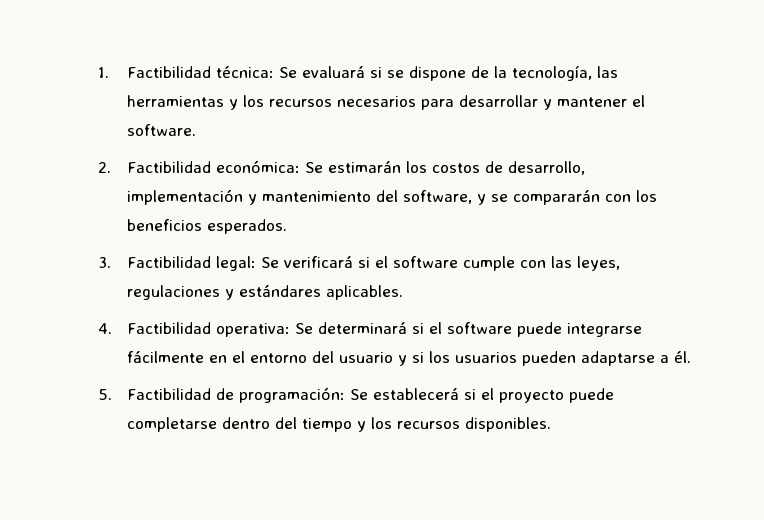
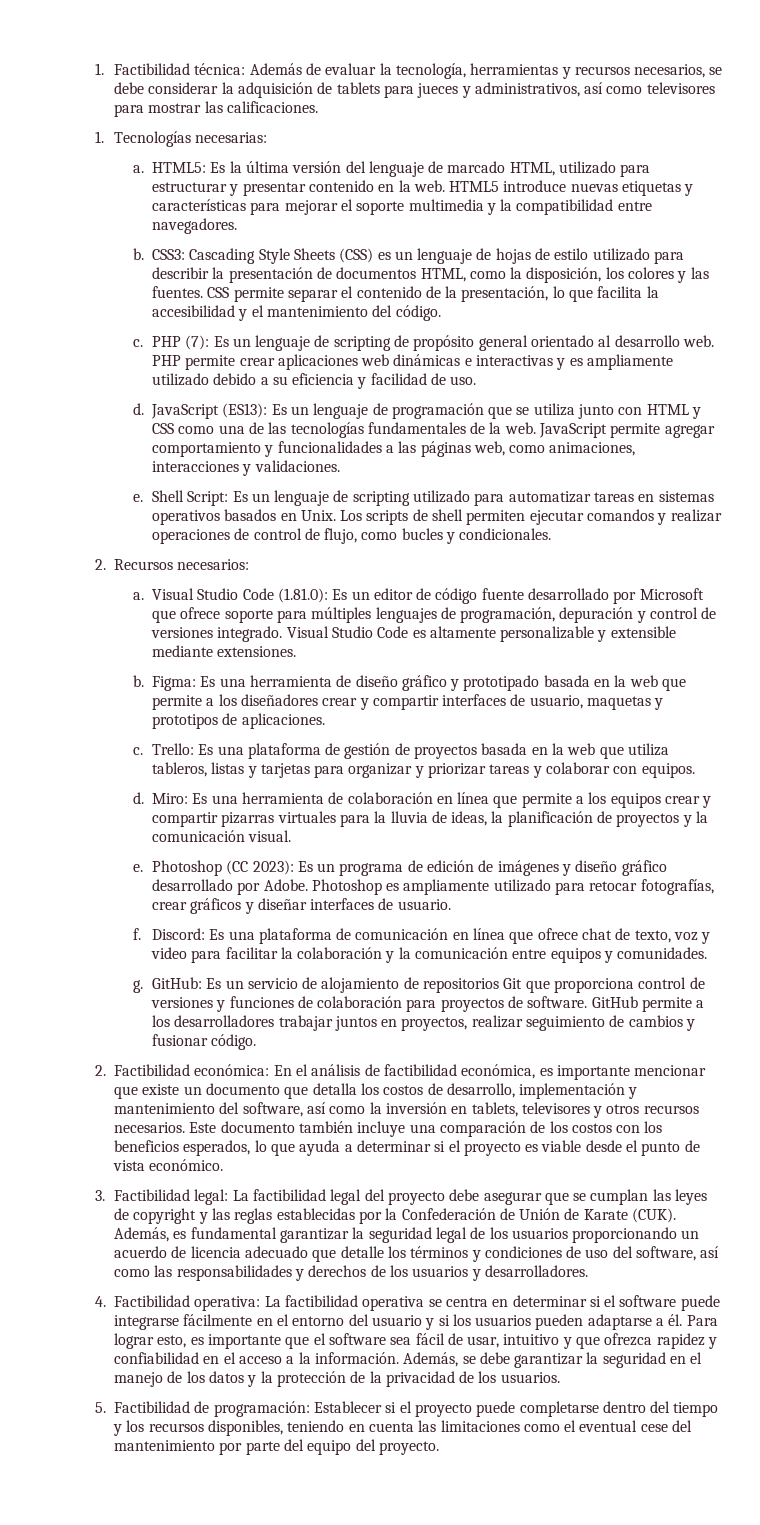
[279,65,619,81] [127,95,646,110] [127,124,197,136] [98,160,402,173] Se evaluará si se dispone de la tecnología, las herramientas y los recursos necesarios para desarrollar y mantener el software. // 2. Factibilidad económica: Se estimarán -> [249,63,723,79] [113,82,715,98] [113,101,318,117] [94,131,268,147] [132,161,651,177] [151,180,694,196] [151,199,652,215] [151,218,237,234] [132,248,685,264] [151,267,709,283] [151,286,659,302] [151,305,441,321] [132,335,715,351] [151,354,674,370] [151,373,477,389] [132,403,702,419] [151,422,715,438] [151,441,636,457] [151,460,340,476] [132,490,714,506] [151,509,722,525] [151,528,552,544] [94,559,250,570] [132,588,704,604] [151,607,717,623] [150,626,676,642] [151,645,297,657] [132,675,687,691] [151,694,664,710] [151,713,325,729] [132,743,670,759] [151,762,695,778] [132,792,712,808] [151,811,709,827] [151,830,292,842] [132,860,667,876] [151,879,714,895] [151,898,451,914] [132,928,711,944] [150,947,708,963] [132,977,705,993] [150,996,705,1012] [151,1015,696,1031] [151,1034,257,1050] [94,1064,707,1080] [113,1083,357,1099] Además de evaluar la tecnología, herramientas y recursos necesarios, se debe considerar la adquisición de tablets para jueces y administrativos, así como televisores para mostrar las calificaciones. // 1. Tecnologías necesarias: // a. HTML5: Es la última versión del lenguaje de marcado HTML, utilizado para estructurar y presentar contenido en la web. HTML5 introduce nuevas etiquetas y características para mejorar el soporte multimedia y la compatibilidad entre navegadores. // b. CSS3: Cascading Style Sheets (CSS) es un lenguaje de hojas de estilo utilizado para describir la presentación de documentos HTML, como la disposición, los colores y las fuentes. CSS permite separar el contenido de la presentación, lo que facilita la accesibilidad y el mantenimiento del código. // c. PHP (7): Es un lenguaje de scripting de propósito general orientado al desarrollo web. PHP permite crear aplicaciones web dinámicas e interactivas y es ampliamente utilizado debido a su eficiencia y facilidad de uso. // d. JavaScript (ES13): Es un lenguaje de programación que se utiliza junto con HTML y CSS como una de las tecnologías fundamentales de la web. JavaScript permite agregar comportamiento y funcionalidades a las páginas web, como animaciones, interacciones y validaciones. // e. Shell Script: Es un lenguaje de scripting utilizado para automatizar tareas en sistemas operativos basados en Unix. Los scripts de shell permiten ejecutar comandos y realizar operaciones de control de flujo, como bucles y condicionales. // 2. Recursos necesarios: // a. Visual Studio Code (1.81.0): Es un editor de código fuente desarrollado por Microsoft que ofrece soporte para múltiples lenguajes de programación, depuración y control de versiones integrado. Visual Studio Code es altamente personalizable y extensible mediante extensiones. // b. Figma: Es una herramienta de diseño gráfico y prototipado basada en la web que permite a los diseñadores crear y compartir interfaces de usuario, maquetas y prototipos de aplicaciones. // c. Trello: Es una plataforma de gestión de proyectos basada en la web que utiliza tableros, listas y tarjetas para organizar y priorizar tareas y colaborar con equipos. // d. Miro: Es una herramienta de colaboración en línea que permite a los equipos crear y compartir pizarras virtuales para la lluvia de ideas, la planificación de proyectos y la comunicación visual. // e. Photoshop (CC 2023): Es un programa de edición de imágenes y diseño gráfico desarrollado por Adobe. Photoshop es ampliamente utilizado para retocar fotografías, crear gráficos y diseñar interfaces de usuario. // f. Discord: Es una plataforma de comunicación en línea que ofrece chat de texto, voz y video para facilitar la colaboración y la comunicación entre equipos y comunidades. // g. GitHub: Es un servicio de alojamiento de repositorios Git que proporciona control de versiones y funciones de colaboración para proyectos de software. GitHub permite a los desarrolladores trabajar juntos en proyectos, realizar seguimiento de cambios y fusionar código. // 2. Factibilidad económica: En el análisis de factibilidad económica, es importante mencionar que existe un documento que detalla
[477,190,658,205] [127,219,288,234] [98,256,621,271] [127,285,404,300] [98,322,408,337] y se compararán con los beneficios esperados. // 3. Factibilidad legal: Se verificará si el software cumple con las leyes, regulaciones y estándares aplicables. // 4. Factibilidad operativa: Se determinará -> [306,1102,699,1118] [113,1121,663,1137] [113,1140,700,1156] [112,1159,224,1171] [94,1189,708,1205] [113,1208,677,1224] [113,1227,700,1243] [113,1246,720,1262] [113,1265,588,1281] [94,1295,587,1311] así como la inversión en tablets, televisores y otros recursos necesarios. Este documento también incluye una comparación de los costos con los beneficios esperados, lo que ayuda a determinar si el proyecto es viable desde el punto de vista económico. // 3. Factibilidad legal: La factibilidad legal del proyecto debe asegurar que se cumplan las leyes de copyright y las reglas establecidas por la Confederación de Unión de Karate (CUK). Además, es fundamental garantizar la seguridad legal de los usuarios proporcionando un acuerdo de licencia adecuado que detalle los términos y condiciones de uso del software, así como las responsabilidades y derechos de los usuarios y desarrolladores. // 4. Factibilidad operativa: La factibilidad operativa se centra en determinar
(692, 357) none -> [686,1315,718,1326] [113,1333,718,1349] [113,1352,703,1368] [113,1371,560,1387] Para lograr esto, es importante que el software sea fácil de usar, intuitivo y que ofrezca rapidez y confiabilidad en el acceso a la información. Además, se debe garantizar la seguridad en el manejo de los datos y la protección de la privacidad de los usuarios.
[350,388,460,400] Se establecerá -> [313,1401,382,1413] Establecer
[465,417,552,432] disponibles. -> [207,1420,693,1436] [113,1439,439,1455] disponibles, teniendo en cuenta las limitaciones como el eventual cese del mantenimiento por parte del equipo del proyecto.

